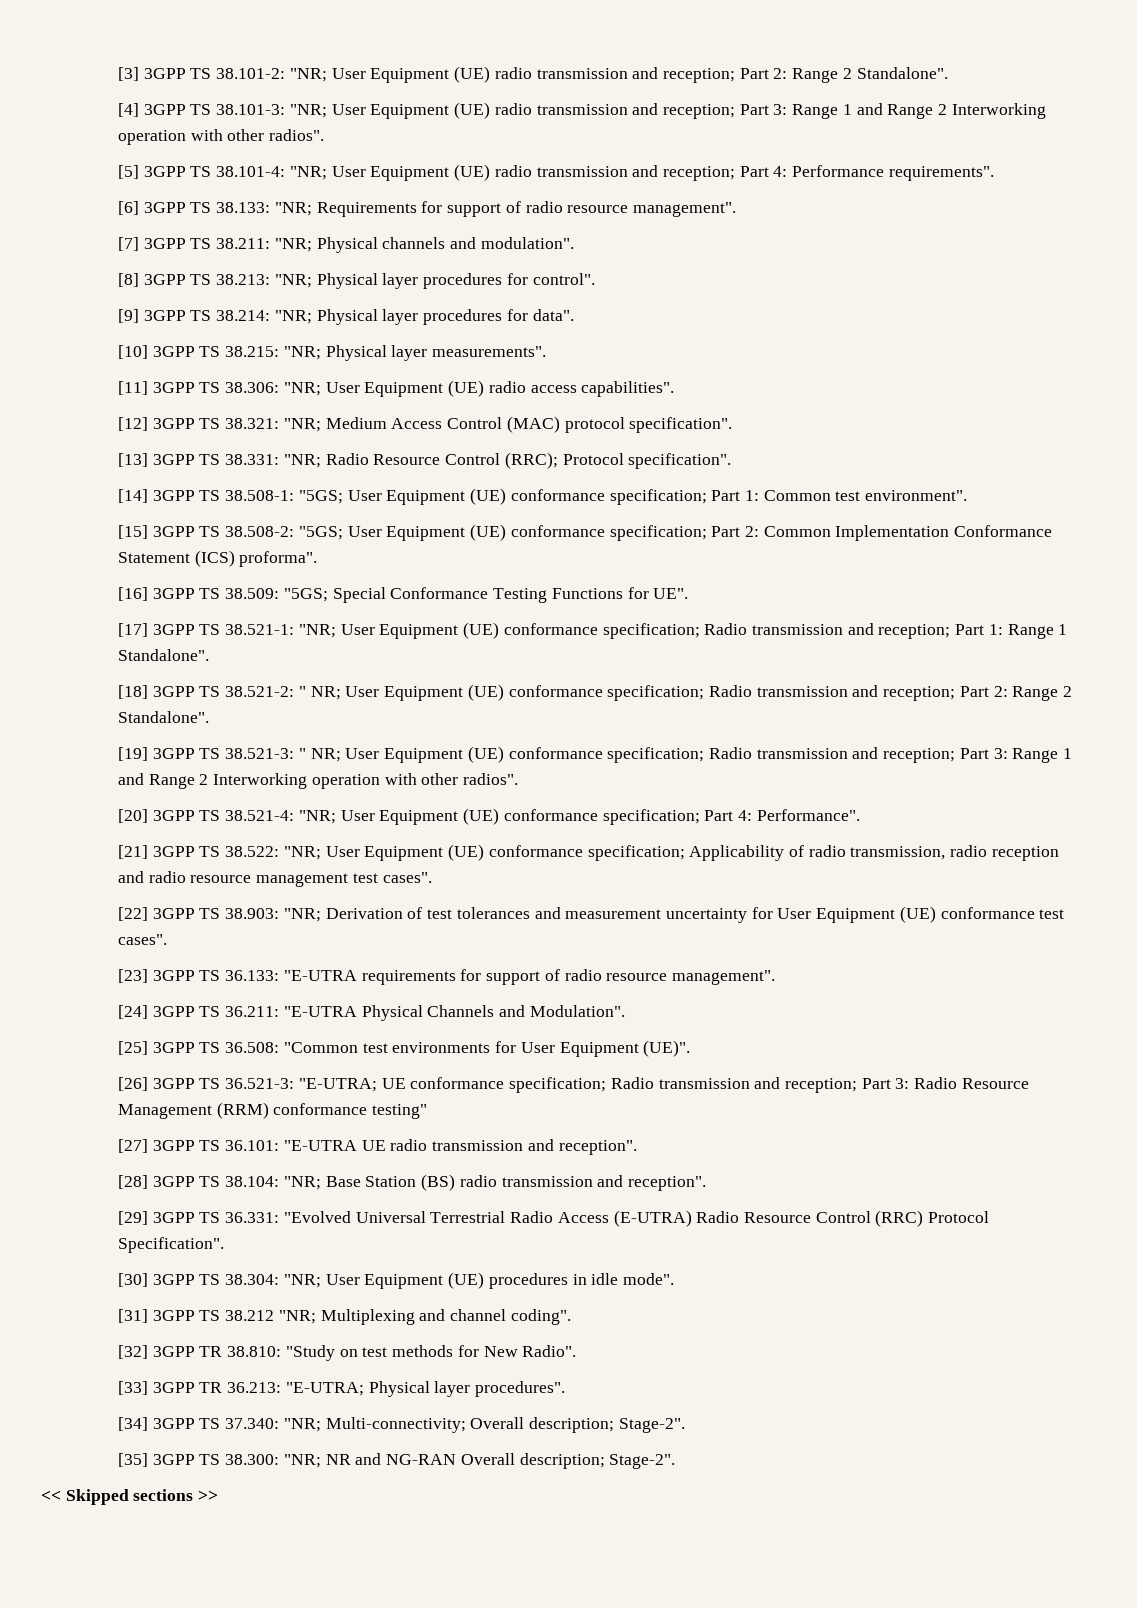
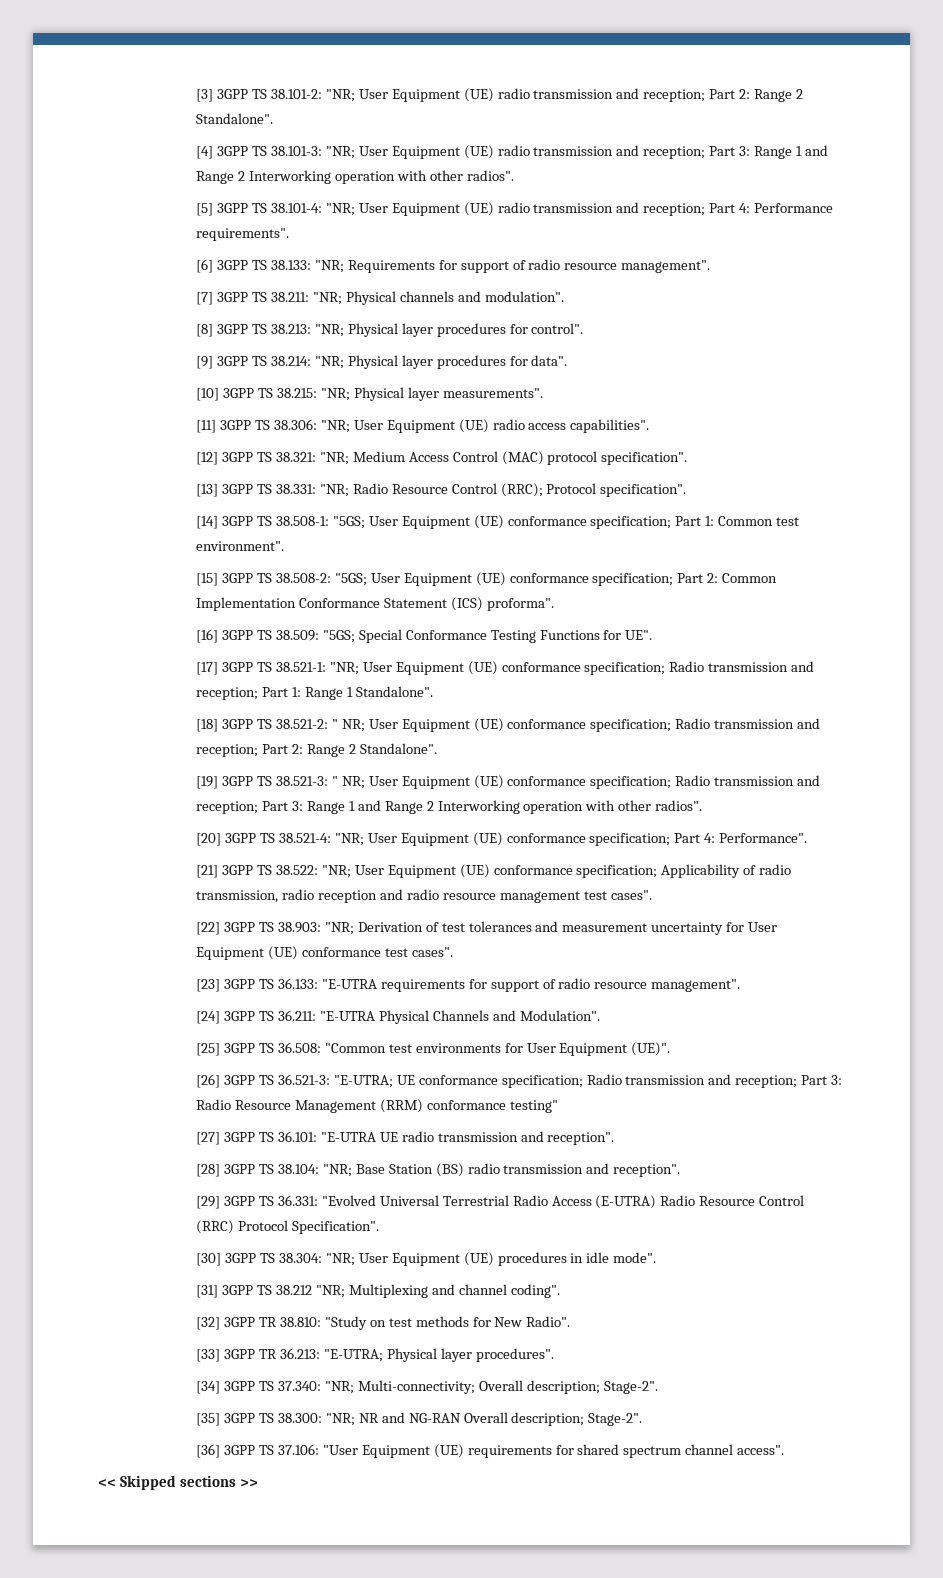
(676, 1461) none -> [196,1444,785,1458] // [36] 3GPP TS 37.106: "User Equipment (UE) requirements for shared spectrum channel access".

